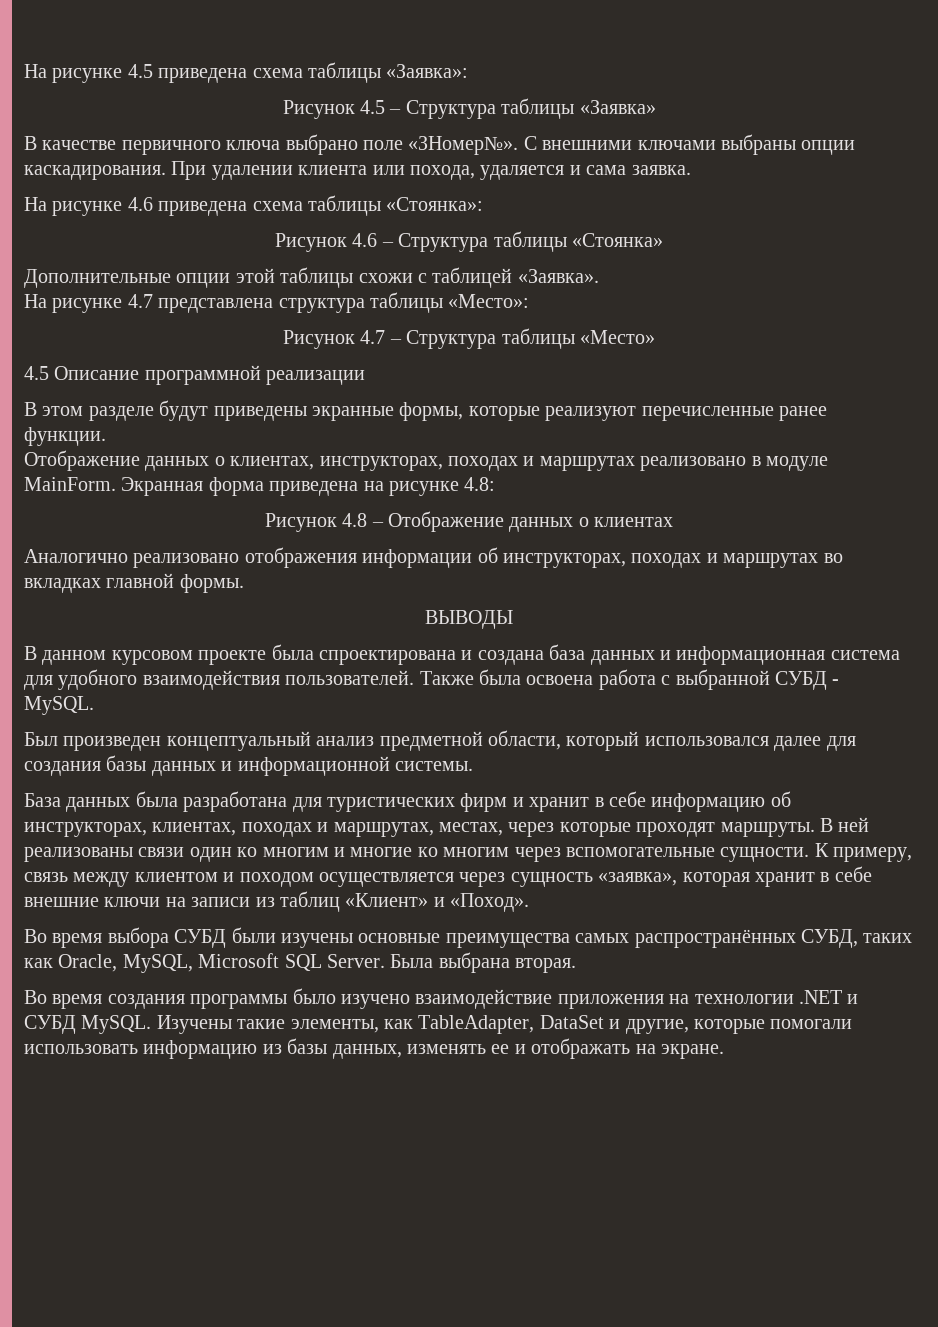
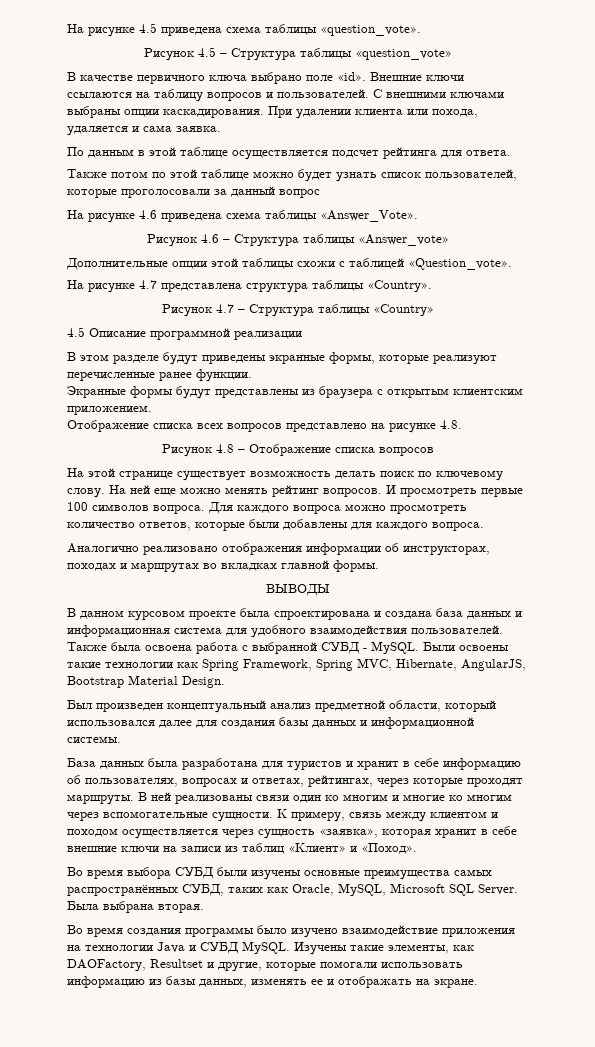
[386,64,469,78] «Заявка»: -> [320,25,421,36] «question_vote».
[579,100,656,114] «Заявка» -> [354,49,452,60] «question_vote»
[408,136,519,155] «ЗНомер№». -> [337,72,464,81] [67,89,369,102] «id». Внешние ключи ссылаются на таблицу вопросов и пользователей.
(691, 170) none -> [67,147,511,160] [67,169,517,182] [67,186,320,198] // По данным в этой таблице осуществляется подсчет рейтинга для ответа. // Также потом по этой таблице можно будет узнать список пользователей, которые проголосовали за данный вопрос
[386,197,484,211] «Стоянка»: -> [320,210,418,222] «Answer_Vote».
[571,233,663,247] «Стоянка» -> [357,234,449,246] «Answer_vote»
[517,269,599,283] «Заявка». -> [408,258,512,270] «Question_vote».
[448,294,530,308] «Место»: -> [367,280,432,292] «Country».
[579,330,655,344] «Место» -> [372,304,434,316] «Country»
[24,450,828,471] [24,477,359,496] Отображение данных о клиентах, инструкторах, походах и маршрутах реализовано в модуле MainForm. Экранная форма приведена -> [67,386,523,399] [67,405,152,415] [67,420,367,432] Экранные формы будут представлены из браузера с открытым клиентским приложением. // Отображение списка всех вопросов представлено
[464,477,496,491] 4.8: -> [440,420,462,429] 4.8.
[509,517,674,532] данных о клиентах -> [334,447,434,456] [67,468,503,481] [67,485,523,498] [67,502,467,514] [67,519,484,531] списка вопросов // На этой странице существует возможность делать поиск по ключевому слову. На ней еще можно менять рейтинг вопросов. И просмотреть первые 100 символов вопроса. Для каждого вопроса можно просмотреть количество ответов, которые были добавлены для каждого вопроса.
(94, 705) none -> [423,642,509,651] [67,658,526,671] [67,675,225,688] Были освоены такие технологии как Spring Framework, Spring MVC, Hibernate, AngularJS, Bootstrap Material Design.
[327,793,508,812] туристических фирм -> [287,761,342,771] туристов
[24,822,503,837] инструкторах, клиентах, походах и маршрутах, местах, -> [85,775,373,787] пользователях, вопросах и ответах, рейтингах,
[798,990,842,1004] .NET -> [157,942,185,953] Java
[418,1015,604,1034] TableAdapter, DataSet -> [67,959,203,971] DAOFactory, Resultset

